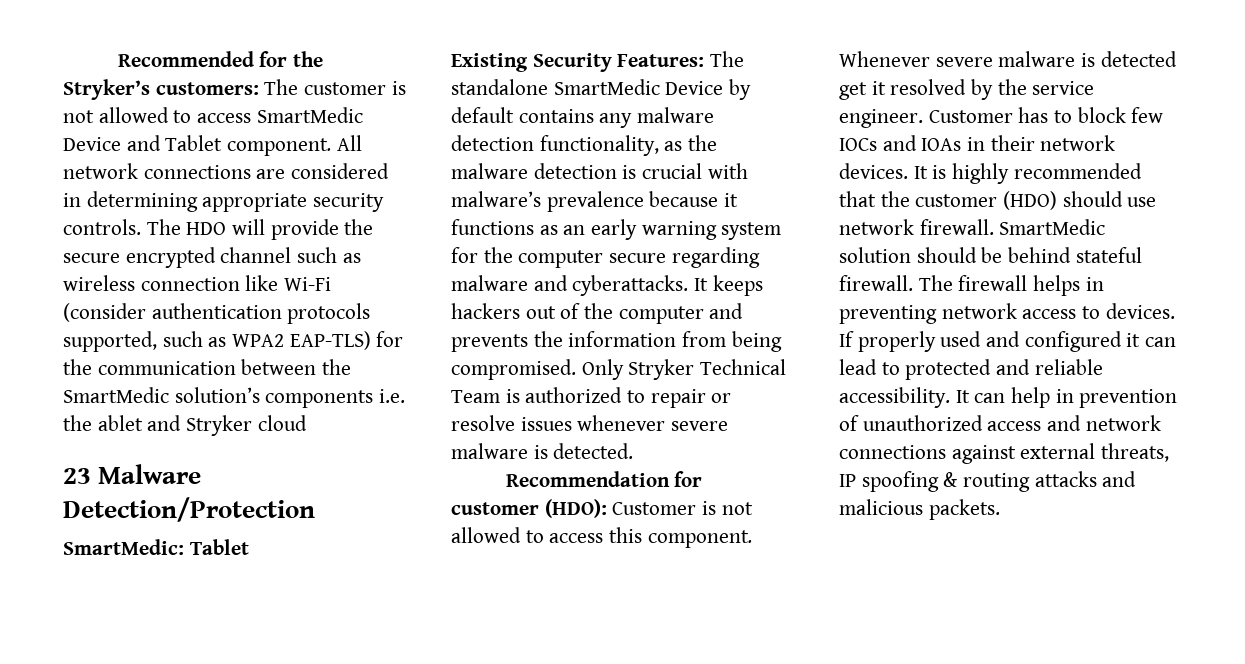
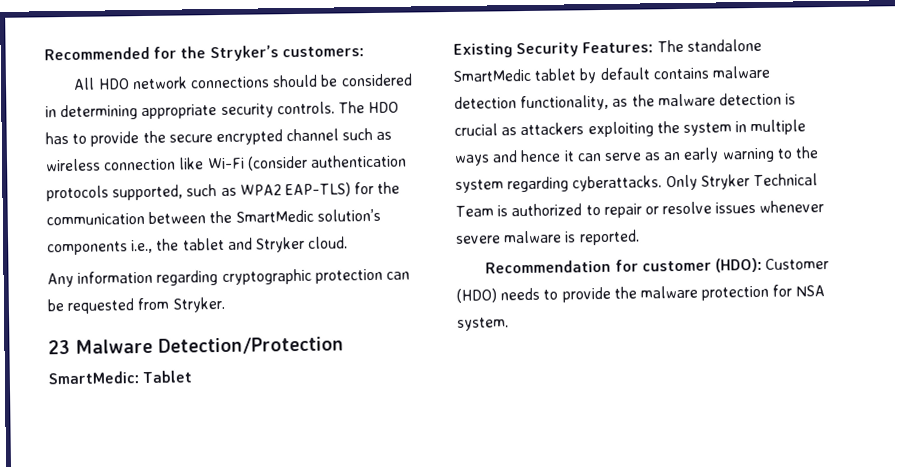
[264,79,406,95] [63,107,363,123] [63,135,362,156] [63,163,286,179] The customer is not allowed to access SmartMedic Device and Tablet component. All network connections are -> [73,74,339,90] // All HDO network connections should be
[232,219,266,235] will -> [45,131,88,145] has to
[379,389,406,403] [63,415,307,436] i.e. the ablet and Stryker cloud -> [131,236,349,254] [47,268,410,288] [47,296,226,315] i.e., the tablet and Stryker cloud. // Any information regarding cryptographic protection can be requested from Stryker.
[665,81,724,95] Device -> [534,68,578,81] tablet
[599,113,633,128] any -> (709, 73) none
[707,163,748,179] [451,191,739,212] [451,219,782,240] [451,247,760,268] [451,275,763,296] [451,303,744,324] [451,331,782,352] [451,359,576,380] with malware’s prevalence because it functions as an early warning system for the computer secure regarding malware and cyberattacks. It keeps hackers out of the computer and prevents the information from being compromised. -> [501,119,807,138] [454,146,820,166] [455,175,663,193] as attackers exploiting the system in multiple ways and hence it can serve as an early warning to the system regarding cyberattacks.
[553,443,634,459] detected. -> [578,229,640,246] reported.
[702,501,753,515] [451,527,752,548] [839,51,1177,67] [839,79,1095,100] [839,107,1164,128] [839,135,1116,151] [839,163,1142,184] [839,191,1157,210] [839,219,1106,235] [839,247,1142,263] [839,275,1104,296] [839,303,1175,324] [839,331,1177,352] [839,359,1103,380] [839,387,1178,408] [839,415,1161,431] [839,443,1170,464] [839,471,1137,492] [839,499,1000,520] is not allowed to access this component. Whenever severe malware is detected get it resolved by the service engineer. Customer has to block few IOCs and IOAs in their network devices. It is highly recommended that the customer (HDO) should use network firewall. SmartMedic solution should be behind stateful firewall. The firewall helps in preventing network access to devices. If properly used and configured it can lead to protected and reliable accessibility. It can help in prevention of unauthorized access and network connections against external threats, IP spoofing & routing attacks and malicious packets. -> [456,284,826,303] [457,317,509,331] (HDO) needs to provide the malware protection for NSA system.

